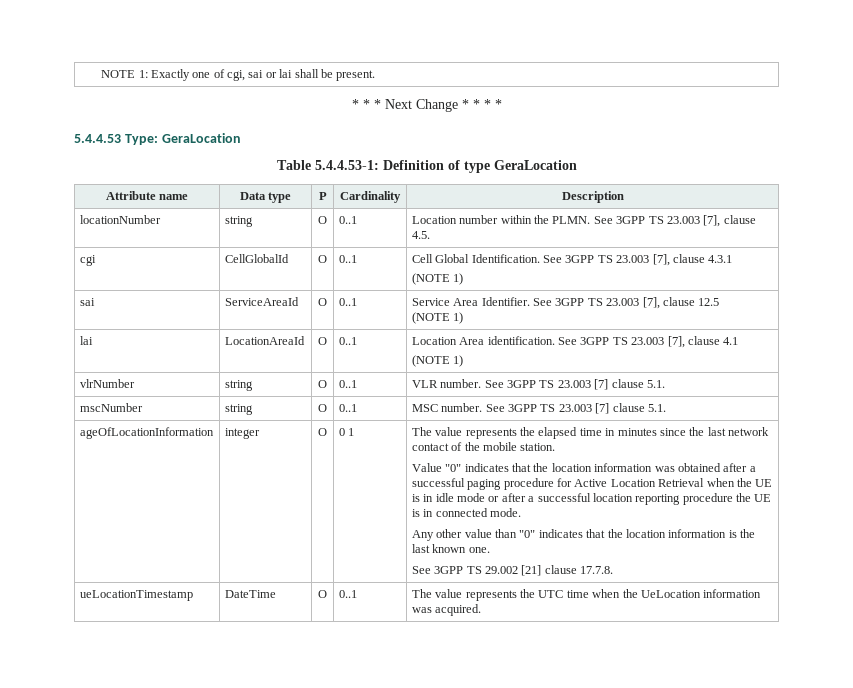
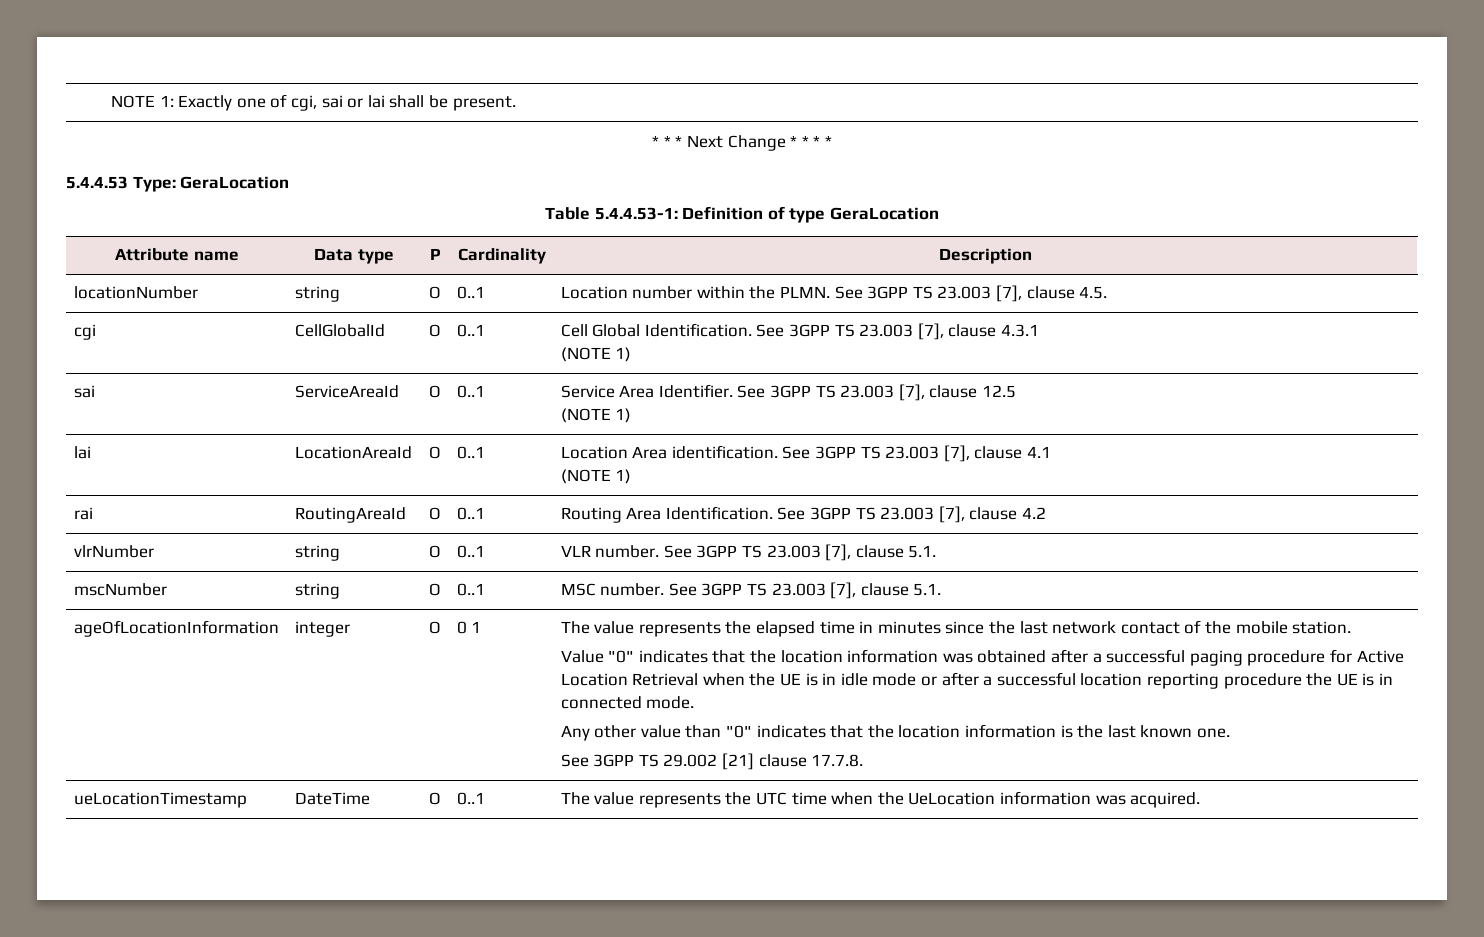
(464, 361) none -> [73,507,93,520] [294,507,406,523] [429,507,441,520] [456,507,485,520] [560,506,1047,523] // rai | RoutingAreaId | O | 0..1 | Routing Area Identification. See 3GPP TS 23.003 [7], clause 4.2
[594,379,609,390] [7] -> [825,544,852,561] [7],
[595,403,610,414] [7] -> [830,582,857,599] [7],

